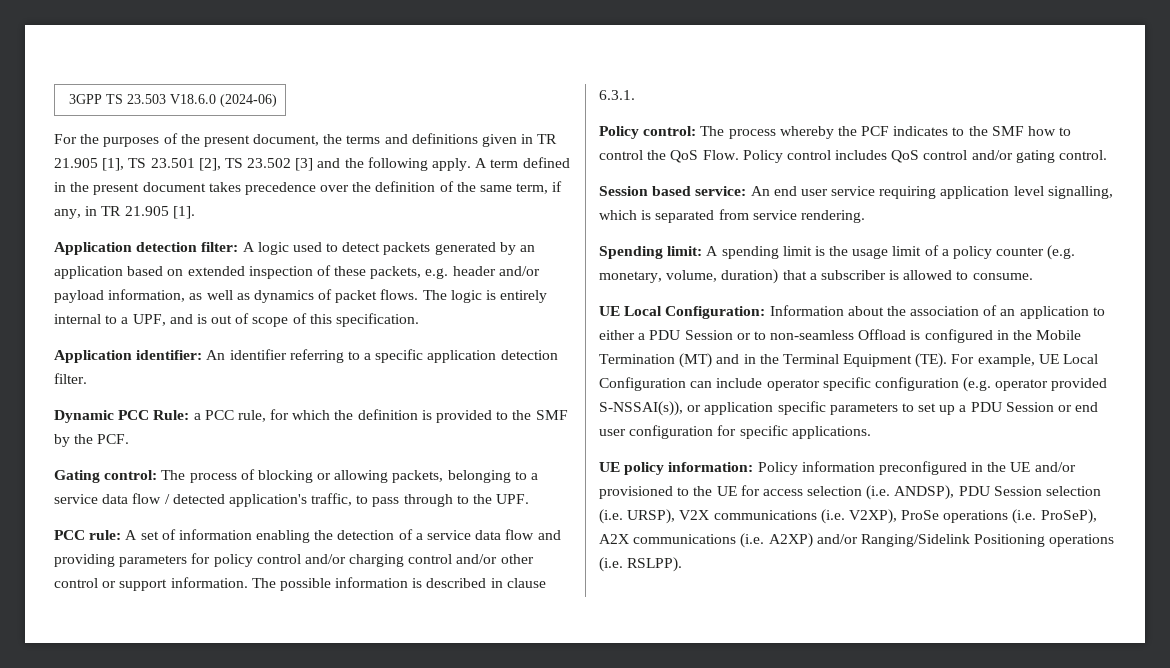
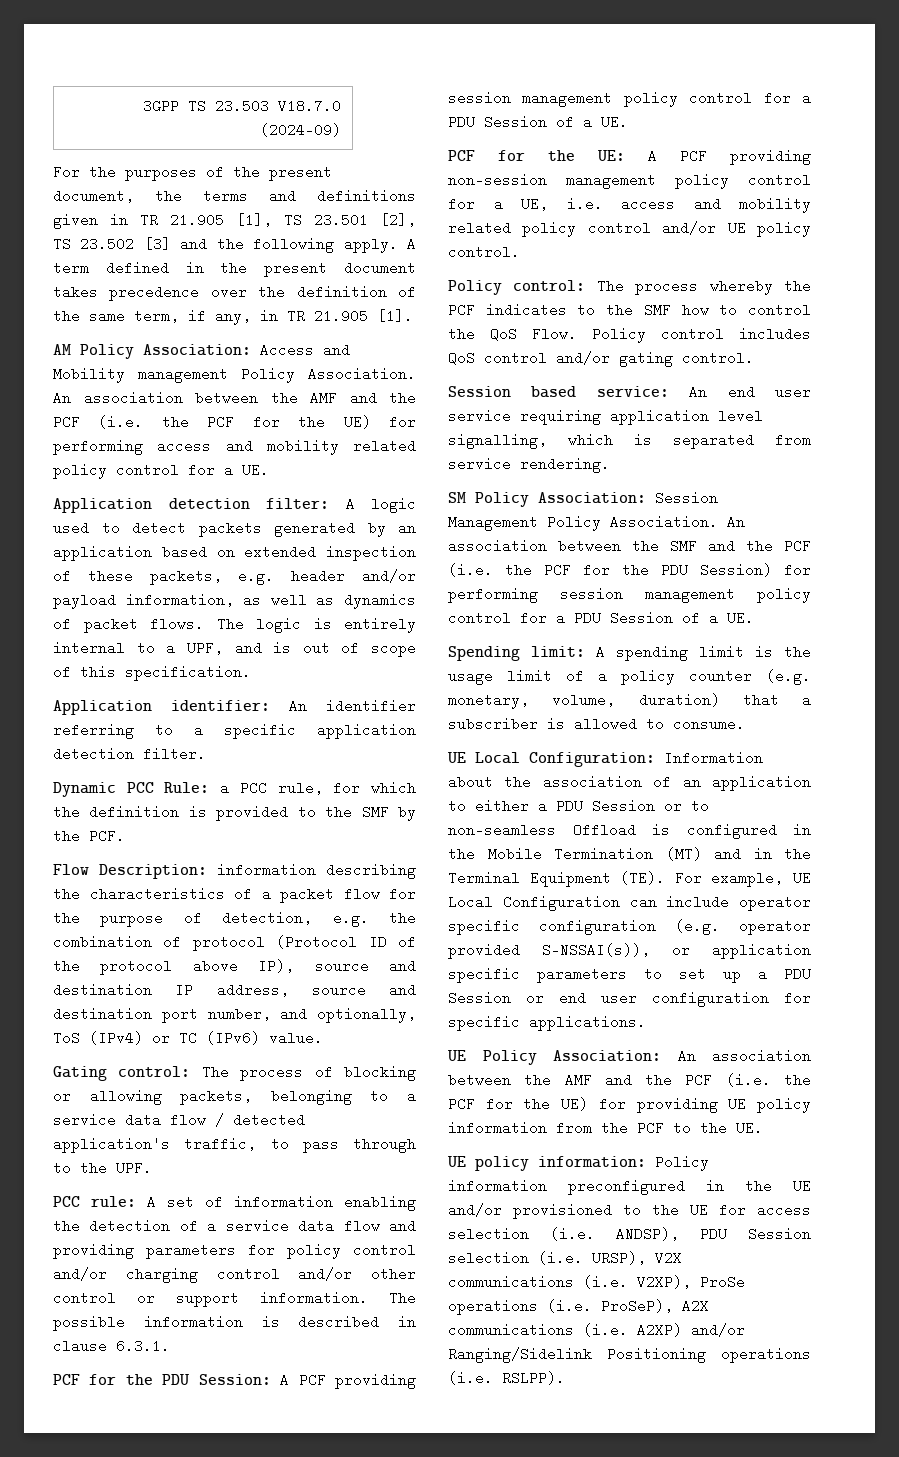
[169,94,277,107] V18.6.0 (2024-06) -> [278,99,342,113] [260,123,342,137] V18.7.0 (2024-09)
(195, 212) none -> [53,343,350,359] [53,367,416,383] [53,391,416,405] [53,415,417,429] [53,439,416,455] [53,463,269,479] // AM Policy Association: Access and Mobility management Policy Association. An association between the AMF and the PCF (i.e. the PCF for the UE) for performing access and mobility related policy control for a UE.
(130, 439) none -> [53,863,416,879] [53,887,416,903] [53,911,416,927] [53,935,416,951] [53,959,416,975] [53,983,416,997] [53,1007,416,1023] [53,1031,323,1045] // Flow Description: information describing the characteristics of a packet flow for the purpose of detection, e.g. the combination of protocol (Protocol ID of the protocol above IP), source and destination IP address, source and destination port number, and optionally, ToS (IPv4) or TC (IPv6) value.
(635, 95) none -> [53,1373,416,1389] [448,91,811,107] [448,115,628,129] [448,149,811,165] [448,173,811,189] [448,197,811,213] [448,221,811,237] [448,245,520,259] // PCF for the PDU Session: A PCF providing session management policy control for a PDU Session of a UE. // PCF for the UE: A PCF providing non-session management policy control for a UE, i.e. access and mobility related policy control and/or UE policy control.
(865, 216) none -> [448,491,718,507] [448,515,745,531] [448,539,811,553] [448,563,811,577] [448,587,811,603] [448,611,754,625] // SM Policy Association: Session Management Policy Association. An association between the SMF and the PCF (i.e. the PCF for the PDU Session) for performing session management policy control for a PDU Session of a UE.
(871, 432) none -> [447,1049,811,1065] [448,1073,811,1087] [448,1097,811,1113] [448,1121,763,1135] // UE Policy Association: An association between the AMF and the PCF (i.e. the PCF for the UE) for providing UE policy information from the PCF to the UE.

